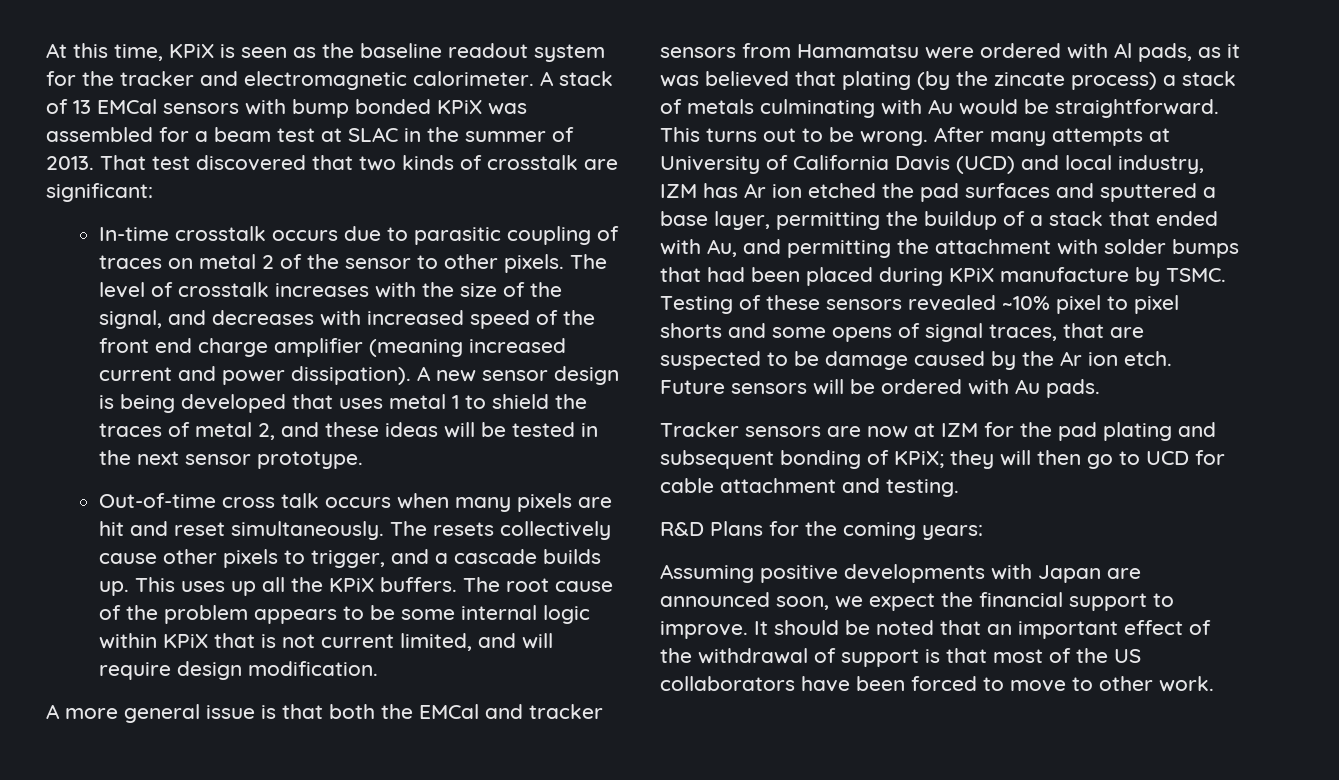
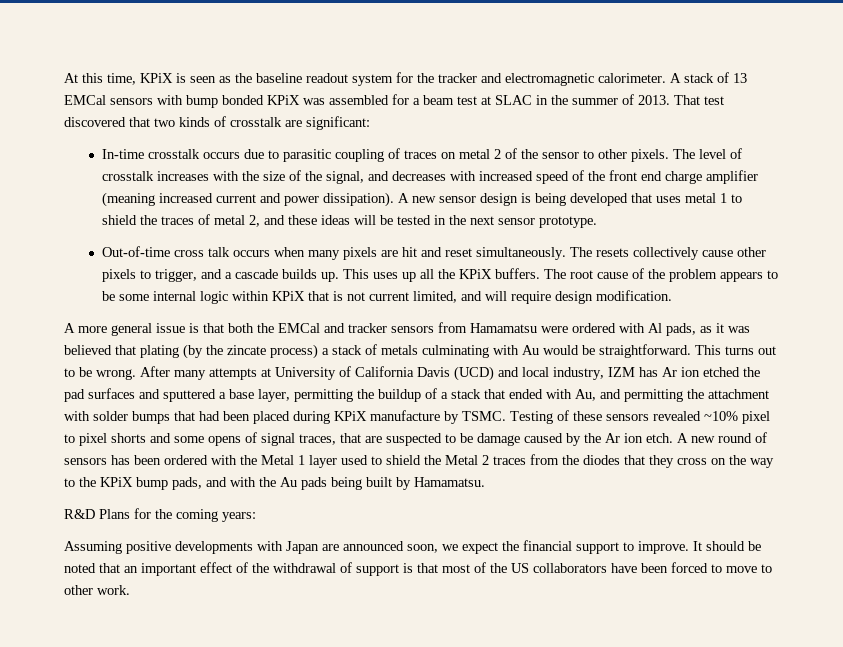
[660,379,1100,398] [660,422,1216,441] [660,450,1225,469] [660,478,959,497] Future sensors will be ordered with Au pads. // Tracker sensors are now at IZM for the pad plating and subsequent bonding of KPiX; they will then go to UCD for cable attachment and testing. -> [677,432,767,443] [64,454,774,468] [64,477,485,490] A new round of sensors has been ordered with the Metal 1 layer used to shield the Metal 2 traces from the diodes that they cross on the way to the KPiX bump pads, and with the Au pads being built by Hamamatsu.

